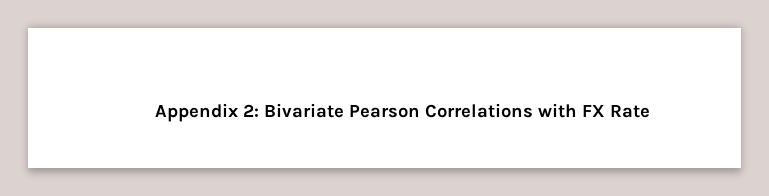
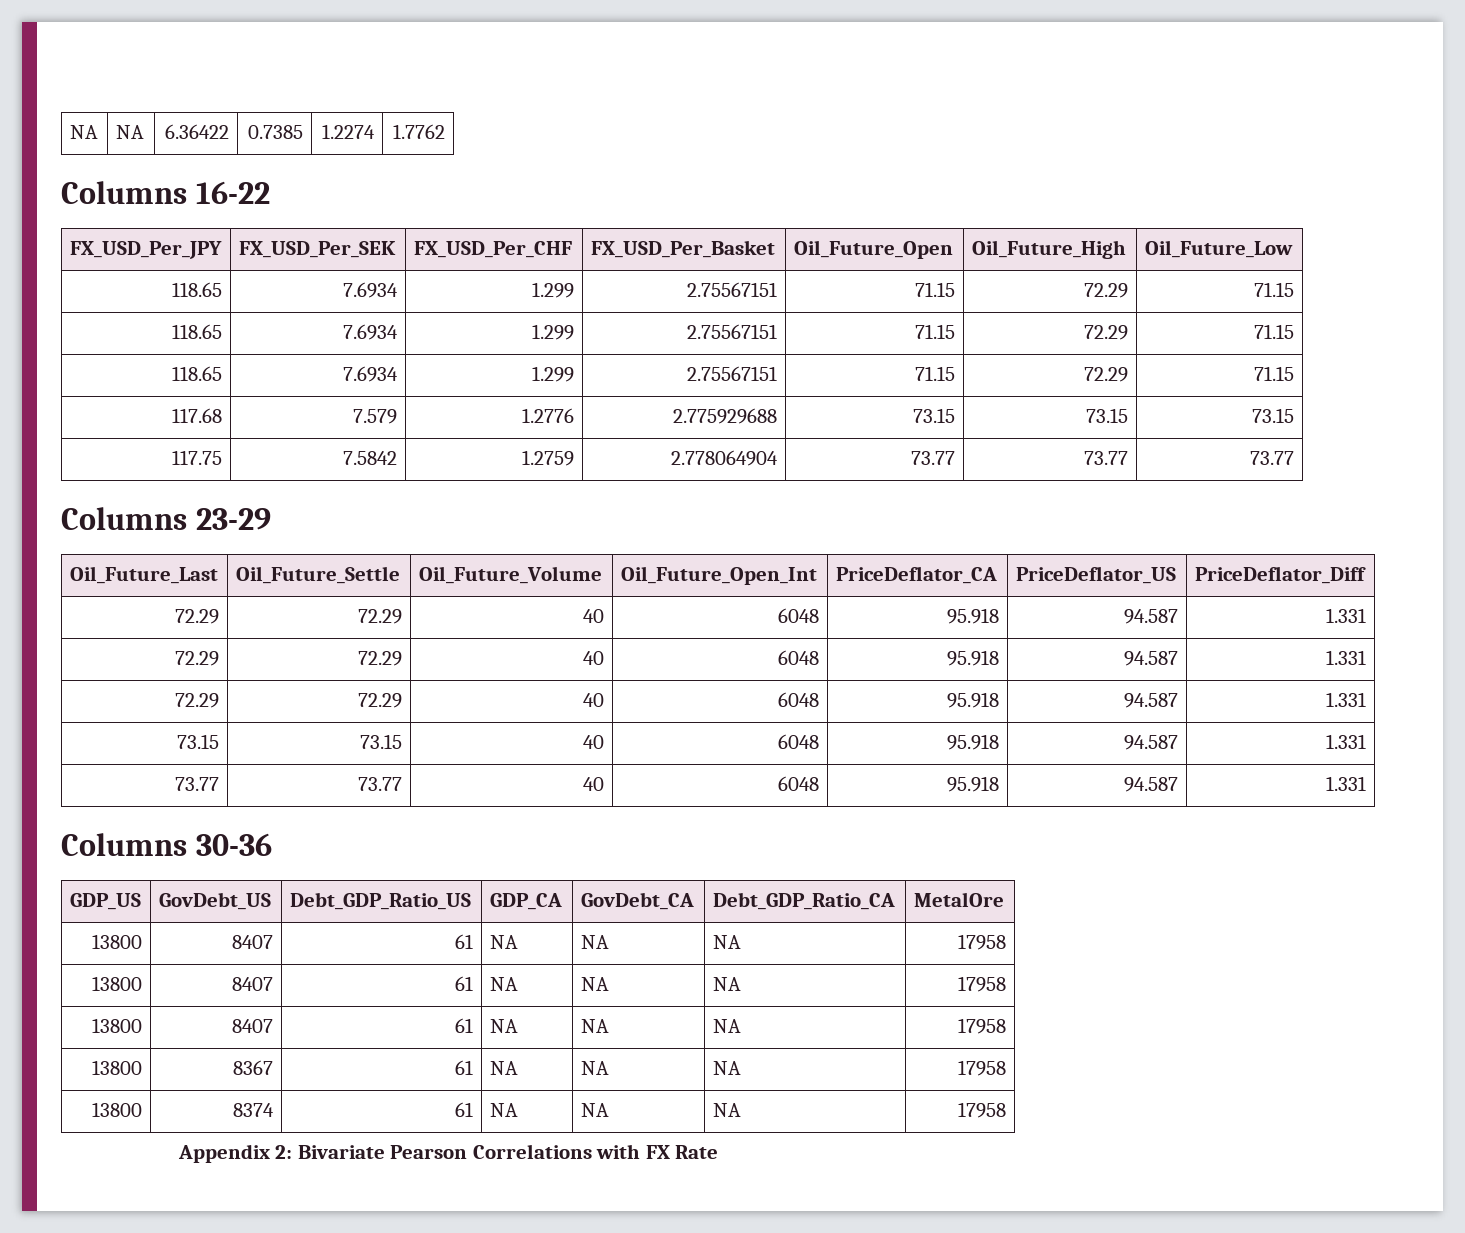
(154, 112) none -> [69,125,98,139] [115,125,144,139] [165,124,230,139] [248,125,304,139] [322,124,376,139] [393,124,446,139] [61,181,270,204] [69,241,222,259] [238,241,396,258] [413,241,572,258] [590,240,775,258] [793,240,953,259] [971,240,1126,259] [1144,240,1293,258] [172,282,223,297] [343,282,399,298] [532,282,575,298] [687,282,778,297] [915,282,956,297] [1084,283,1129,298] [1254,282,1295,297] [172,324,223,339] [343,324,399,340] [532,324,575,340] [687,324,778,339] [915,324,956,339] [1084,325,1129,340] [1254,324,1295,339] [172,366,223,381] [343,366,399,382] [532,366,575,382] [687,366,778,381] [915,366,956,381] [1084,367,1129,382] [1254,366,1295,381] [172,408,223,423] [353,409,398,424] [522,408,575,423] [673,408,778,424] [913,408,956,423] [1086,408,1129,423] [1252,408,1295,423] [172,450,223,465] [343,451,398,465] [522,450,575,466] [671,450,779,466] [911,451,956,465] [1084,451,1129,465] [1250,451,1295,465] [61,507,271,530] [69,566,218,584] [235,566,400,584] [418,566,602,584] [620,566,817,585] [835,566,997,584] [1015,566,1176,584] [1194,566,1366,584] [175,609,220,624] [358,609,403,624] [583,609,605,623] [778,608,820,623] [947,608,1000,624] [1124,609,1179,624] [1326,608,1367,623] [175,651,220,666] [358,651,403,666] [583,651,605,665] [778,650,820,665] [947,650,1000,666] [1124,651,1179,666] [1326,650,1367,665] [175,693,220,708] [358,693,403,708] [583,693,605,707] [778,692,820,707] [947,692,1000,708] [1124,693,1179,708] [1326,692,1367,707] [177,734,220,749] [360,734,403,749] [583,735,605,749] [778,734,820,749] [947,734,1000,750] [1124,735,1179,750] [1326,734,1367,749] [175,777,220,791] [358,777,403,791] [583,777,605,791] [778,776,820,791] [947,776,1000,792] [1124,777,1179,792] [1326,776,1367,791] [61,833,272,856] [69,893,141,910] [158,892,271,910] [289,892,471,910] [489,893,562,910] [580,892,694,910] [712,892,895,910] [913,892,1004,907] [92,934,143,949] [232,935,274,949] [455,934,474,949] [489,935,518,949] [580,935,609,949] [712,935,741,949] [958,934,1007,950] [92,976,143,991] [232,977,274,991] [455,976,474,991] [489,977,518,991] [580,977,609,991] [712,977,741,991] [958,976,1007,992] [92,1018,143,1033] [232,1019,274,1033] [455,1018,474,1033] [489,1019,518,1033] [580,1019,609,1033] [712,1019,741,1033] [958,1018,1007,1034] [92,1060,143,1075] [233,1060,274,1075] [455,1060,474,1075] [489,1061,518,1075] [580,1061,609,1075] [712,1061,741,1075] [958,1060,1007,1076] [92,1102,143,1117] [233,1103,275,1117] [455,1102,474,1117] [489,1103,518,1117] [580,1103,609,1117] [712,1103,741,1117] [958,1102,1007,1118] NA | NA | 6.36422 | 0.7385 | 1.2274 | 1.7762 // Columns 16-22 // FX_USD_Per_JPY | FX_USD_Per_SEK | FX_USD_Per_CHF | FX_USD_Per_Basket | Oil_Future_Open | Oil_Future_High | Oil_Future_Low // 118.65 | 7.6934 | 1.299 | 2.75567151 | 71.15 | 72.29 | 71.15 // 118.65 | 7.6934 | 1.299 | 2.75567151 | 71.15 | 72.29 | 71.15 // 118.65 | 7.6934 | 1.299 | 2.75567151 | 71.15 | 72.29 | 71.15 // 117.68 | 7.579 | 1.2776 | 2.775929688 | 73.15 | 73.15 | 73.15 // 117.75 | 7.5842 | 1.2759 | 2.778064904 | 73.77 | 73.77 | 73.77 // Columns 23-29 // Oil_Future_Last | Oil_Future_Settle | Oil_Future_Volume | Oil_Future_Open_Int | PriceDeflator_CA | PriceDeflator_US | PriceDeflator_Diff // 72.29 | 72.29 | 40 | 6048 | 95.918 | 94.587 | 1.331 // 72.29 | 72.29 | 40 | 6048 | 95.918 | 94.587 | 1.331 // 72.29 | 72.29 | 40 | 6048 | 95.918 | 94.587 | 1.331 // 73.15 | 73.15 | 40 | 6048 | 95.918 | 94.587 | 1.331 // 73.77 | 73.77 | 40 | 6048 | 95.918 | 94.587 | 1.331 // Columns 30-36 // GDP_US | GovDebt_US | Debt_GDP_Ratio_US | GDP_CA | GovDebt_CA | Debt_GDP_Ratio_CA | MetalOre // 13800 | 8407 | 61 | NA | NA | NA | 17958 // 13800 | 8407 | 61 | NA | NA | NA | 17958 // 13800 | 8407 | 61 | NA | NA | NA | 17958 // 13800 | 8367 | 61 | NA | NA | NA | 17958 // 13800 | 8374 | 61 | NA | NA | NA | 17958 //

